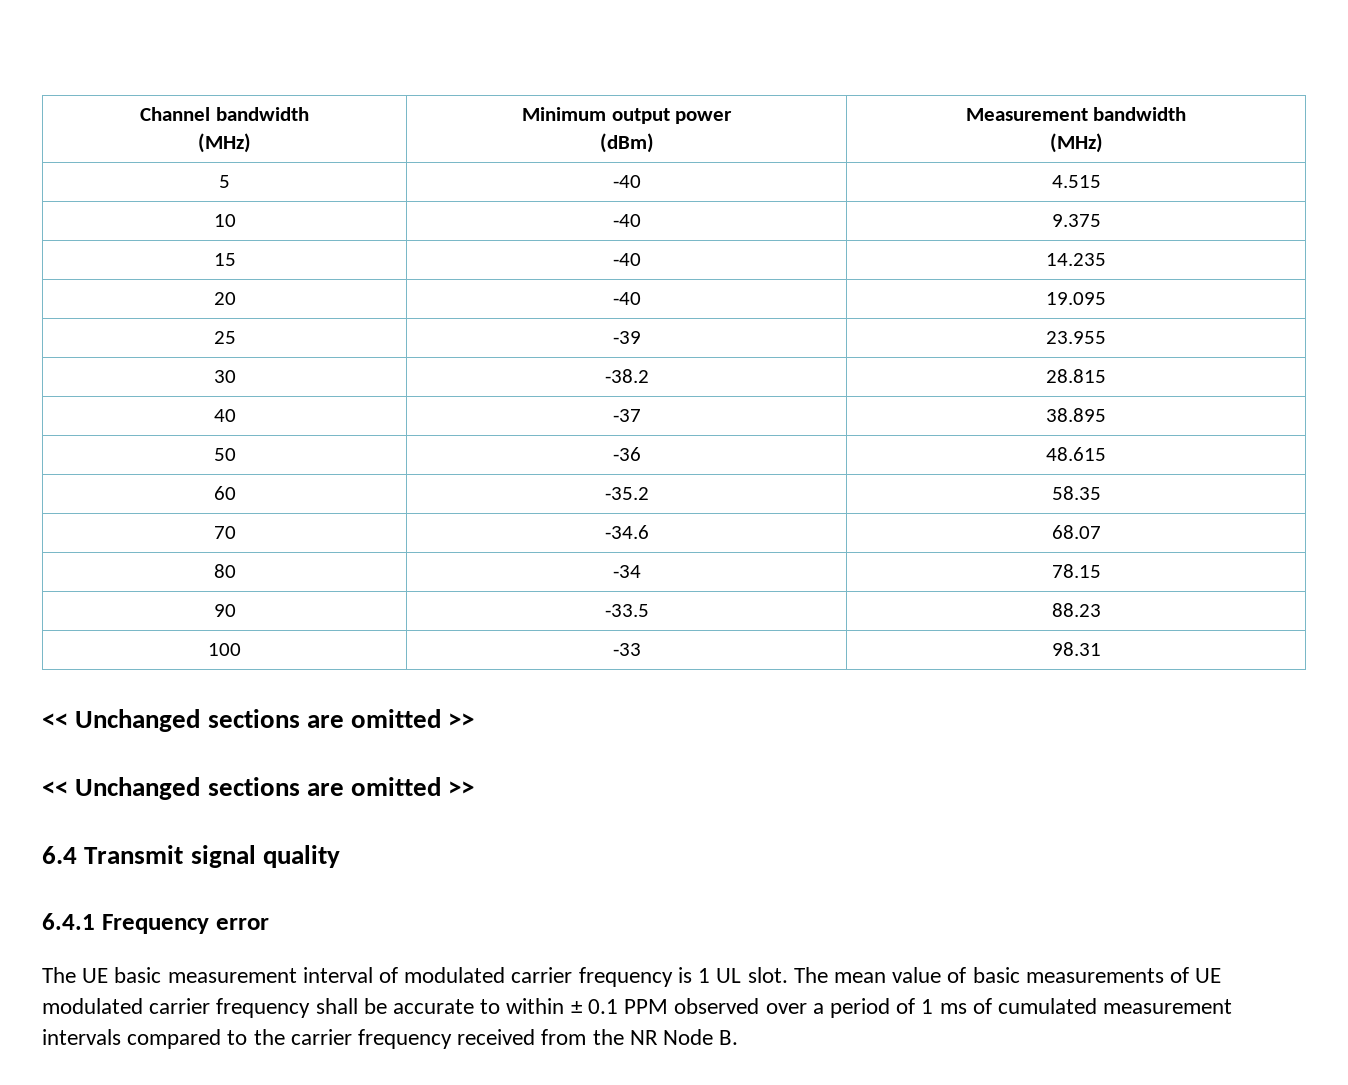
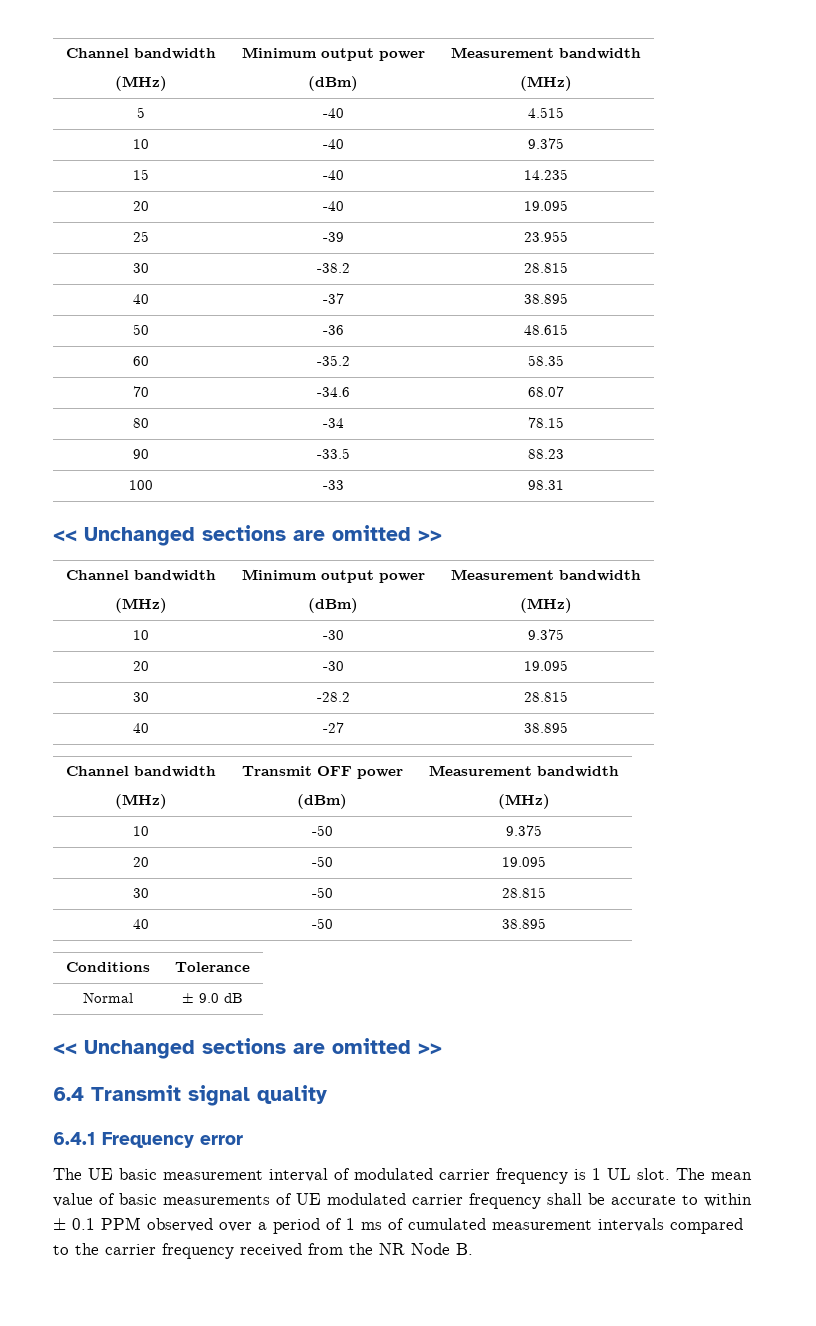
(475, 720) none -> [66,570,216,581] [115,598,167,613] [241,569,425,583] [308,598,358,613] [450,569,641,581] [519,598,572,613] [133,630,149,640] [322,630,344,640] [527,629,564,640] [133,661,149,671] [322,661,344,671] [523,660,568,671] [133,692,149,702] [316,692,350,702] [523,691,568,702] [133,723,149,733] [322,722,344,733] [523,722,568,733] [66,766,216,777] [115,794,167,809] [241,766,403,779] [297,794,347,809] [428,765,619,777] [497,794,550,809] [133,826,149,836] [311,825,333,836] [505,825,542,836] [133,857,149,867] [311,856,333,867] [501,856,546,867] [133,888,149,898] [311,887,333,898] [501,887,546,898] [133,919,149,929] [311,918,333,929] [501,918,546,929] [66,962,150,972] [175,962,250,972] [83,992,133,1003] [182,993,243,1003] // Channel bandwidth // (MHz) | Minimum output power // (dBm) | Measurement bandwidth // (MHz) // 10 | -30 | 9.375 // 20 | -30 | 19.095 // 30 | -28.2 | 28.815 // 40 | -27 | 38.895 // Channel bandwidth // (MHz) | Transmit OFF power // (dBm) | Measurement bandwidth // (MHz) // 10 | -50 | 9.375 // 20 | -50 | 19.095 // 30 | -50 | 28.815 // 40 | -50 | 38.895 // Conditions | Tolerance // Normal | ± 9.0 dB

